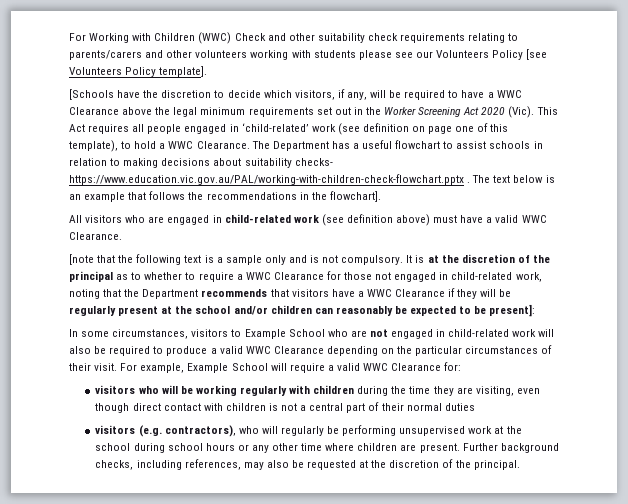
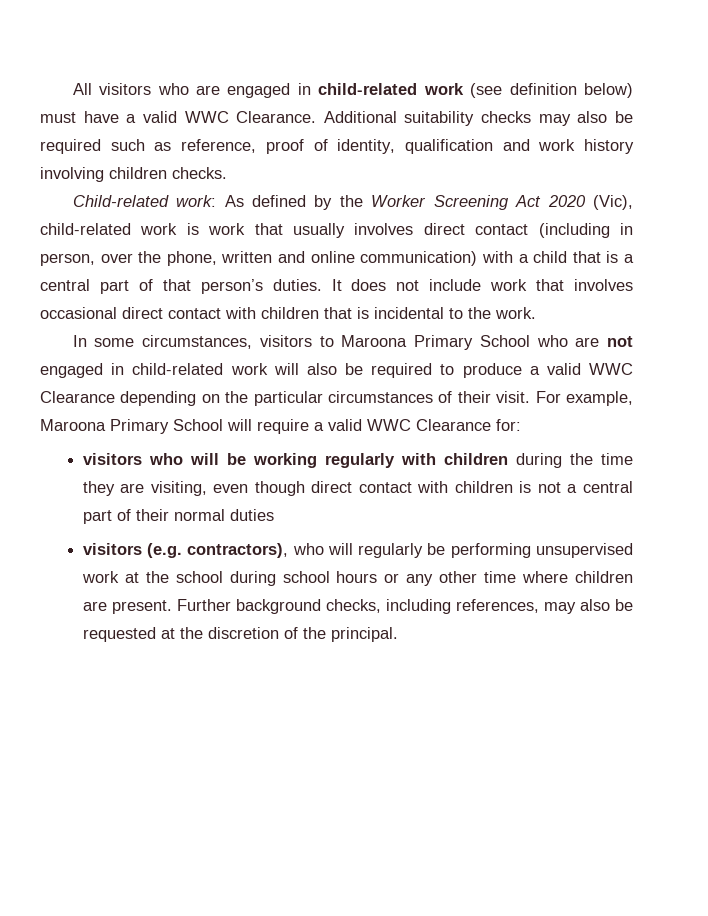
[69,32,519,44] [69,49,548,60] [69,66,208,77] [69,89,522,100] [69,106,558,118] [69,123,509,135] [69,140,543,152] [69,158,333,168] [69,174,555,185] [69,191,381,202] For Working with Children (WWC) Check and other suitability check requirements relating to parents/carers and other volunteers working with students please see our Volunteers Policy [see Volunteers Policy template]. // [Schools have the discretion to decide which visitors, if any, will be required to have a WWC Clearance above the legal minimum requirements set out in the Worker Screening Act 2020 (Vic). This Act requires all people engaged in ‘child-related’ work (see definition on page one of this template), to hold a WWC Clearance. The Department has a useful flowchart to assist schools in relation to making decisions about suitability checks- https://www.education.vic.gov.au/PAL/working-with-children-check-flowchart.pptx . The text below is an example that follows the recommendations in the flowchart]. // -> (72, 89) none
[396,214,431,226] above) -> [583,83,633,98] below)
[69,254,550,265] [69,271,542,282] [69,288,512,299] [69,304,536,317] // [note that the following text is a sample only and is not compulsory. It is at the discretion of the principal as to whether to require a WWC Clearance for those not engaged in child-related work, noting that the Department recommends that visitors have a WWC Clearance if they will be regularly present at the school and/or children can reasonably be expected to be present]: -> [323,111,633,126] [40,139,634,154] [40,167,227,182] [72,195,633,210] [40,223,633,238] [40,251,635,266] [40,279,634,294] [40,307,536,319] Additional suitability checks may also be required such as reference, proof of identity, qualification and work history involving children checks. // Child-related work: As defined by the Worker Screening Act 2020 (Vic), child-related work is work that usually involves direct contact (including in person, over the phone, written and online communication) with a child that is a central part of that person’s duties. It does not include work that involves occasional direct contact with children that is incidental to the work.
[244,329,286,339] Example -> [341,335,474,350] Maroona Primary
[187,363,229,373] Example -> [40,419,169,434] Maroona Primary

